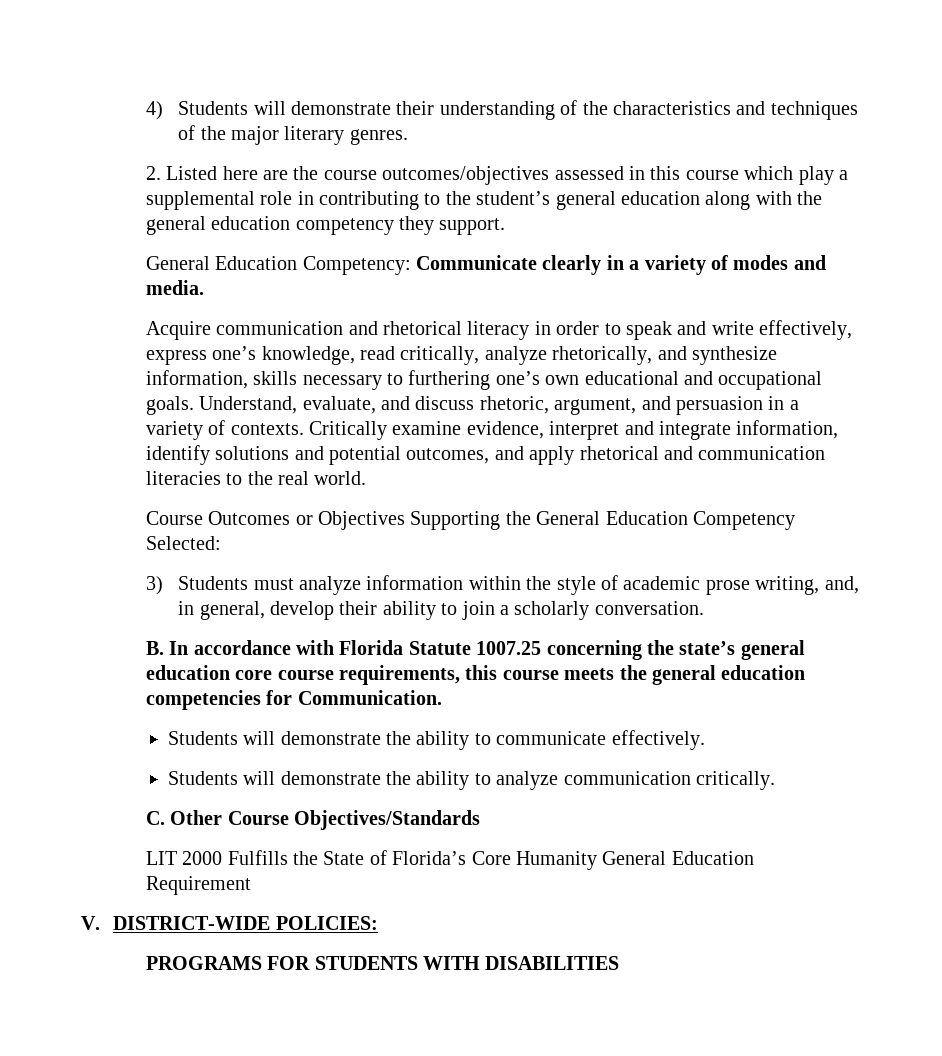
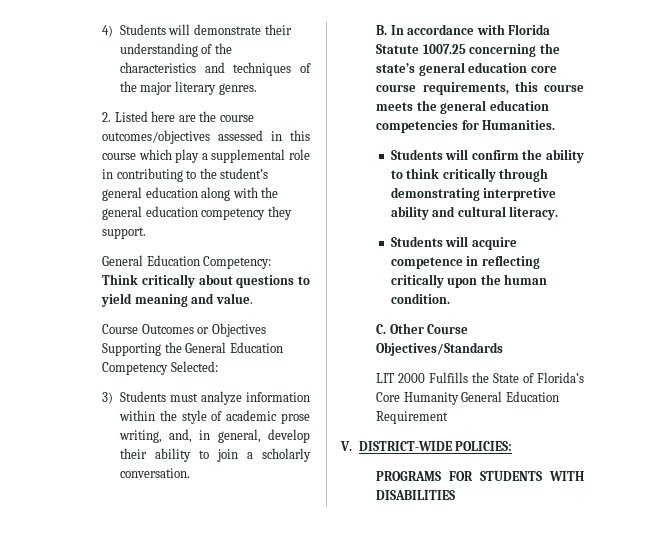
[415,255,826,275] [145,280,204,295] [145,320,853,340] [145,346,777,365] [145,370,823,390] [145,396,799,415] [145,420,839,440] [145,445,826,465] [145,471,367,485] Communicate clearly in a variety of modes and media. // Acquire communication and rhetorical literacy in order to speak and write effectively, express one’s knowledge, read critically, analyze rhetorically, and synthesize information, skills necessary to furthering one’s own educational and occupational goals. Understand, evaluate, and discuss rhetoric, argument, and persuasion in a variety of contexts. Critically examine evidence, interpret and integrate information, identify solutions and potential outcomes, and apply rhetorical and communication literacies to the real world. -> [102,274,310,288] [101,293,253,307] Think critically about questions to yield meaning and value.
[297,690,442,705] [167,730,705,750] [167,771,775,790] Communication. // Students will demonstrate the ability to communicate effectively. // Students will demonstrate the ability to analyze communication critically. -> [482,120,556,130] [390,149,584,163] [390,168,549,182] [390,187,557,201] [390,206,559,220] [390,236,517,250] [390,255,540,269] [390,274,548,288] [390,293,450,304] Humanities. // Students will confirm the ability to think critically through demonstrating interpretive ability and cultural literacy. // Students will acquire competence in reflecting critically upon the human condition.

